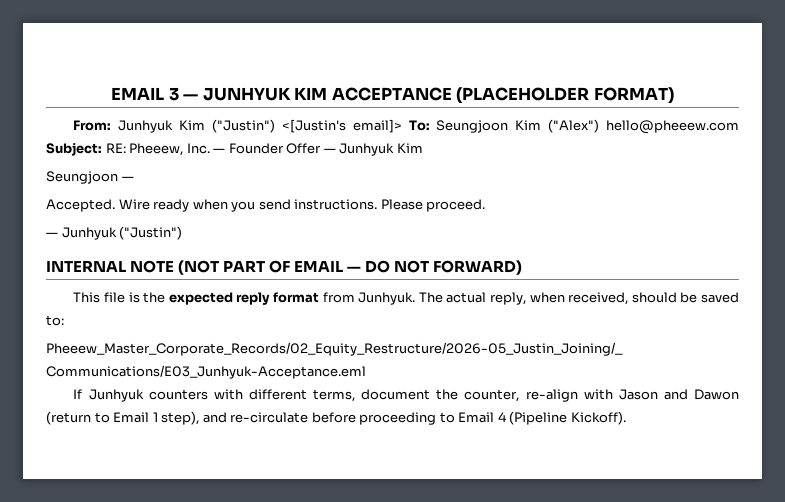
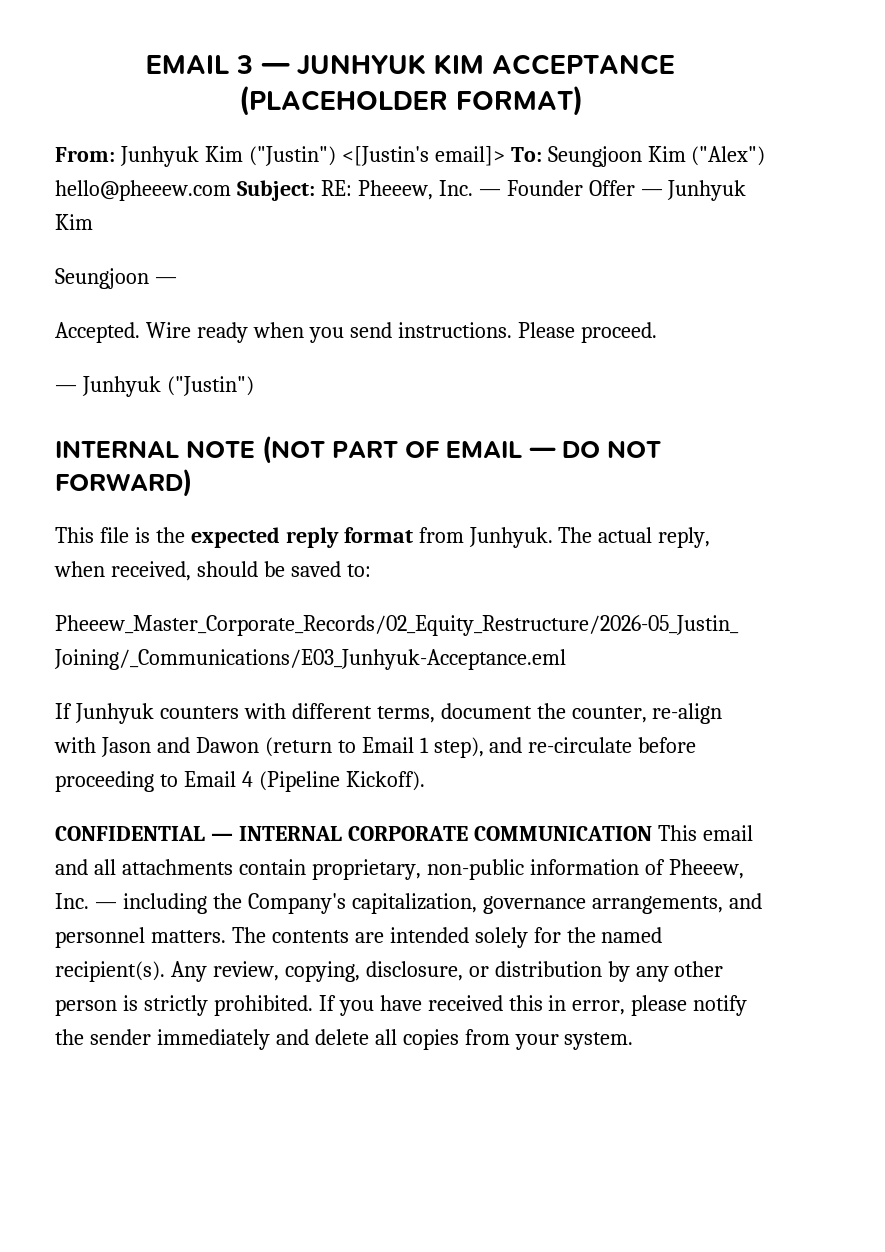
(626, 418) none -> [55,825,753,841] [55,859,744,880] [55,893,762,914] [55,927,663,948] [55,961,724,982] [55,995,748,1016] [55,1029,634,1050] // CONFIDENTIAL — INTERNAL CORPORATE COMMUNICATION This email and all attachments contain proprietary, non-public information of Pheeew, Inc. — including the Company's capitalization, governance arrangements, and personnel matters. The contents are intended solely for the named recipient(s). Any review, copying, disclosure, or distribution by any other person is strictly prohibited. If you have received this in error, please notify the sender immediately and delete all copies from your system.

